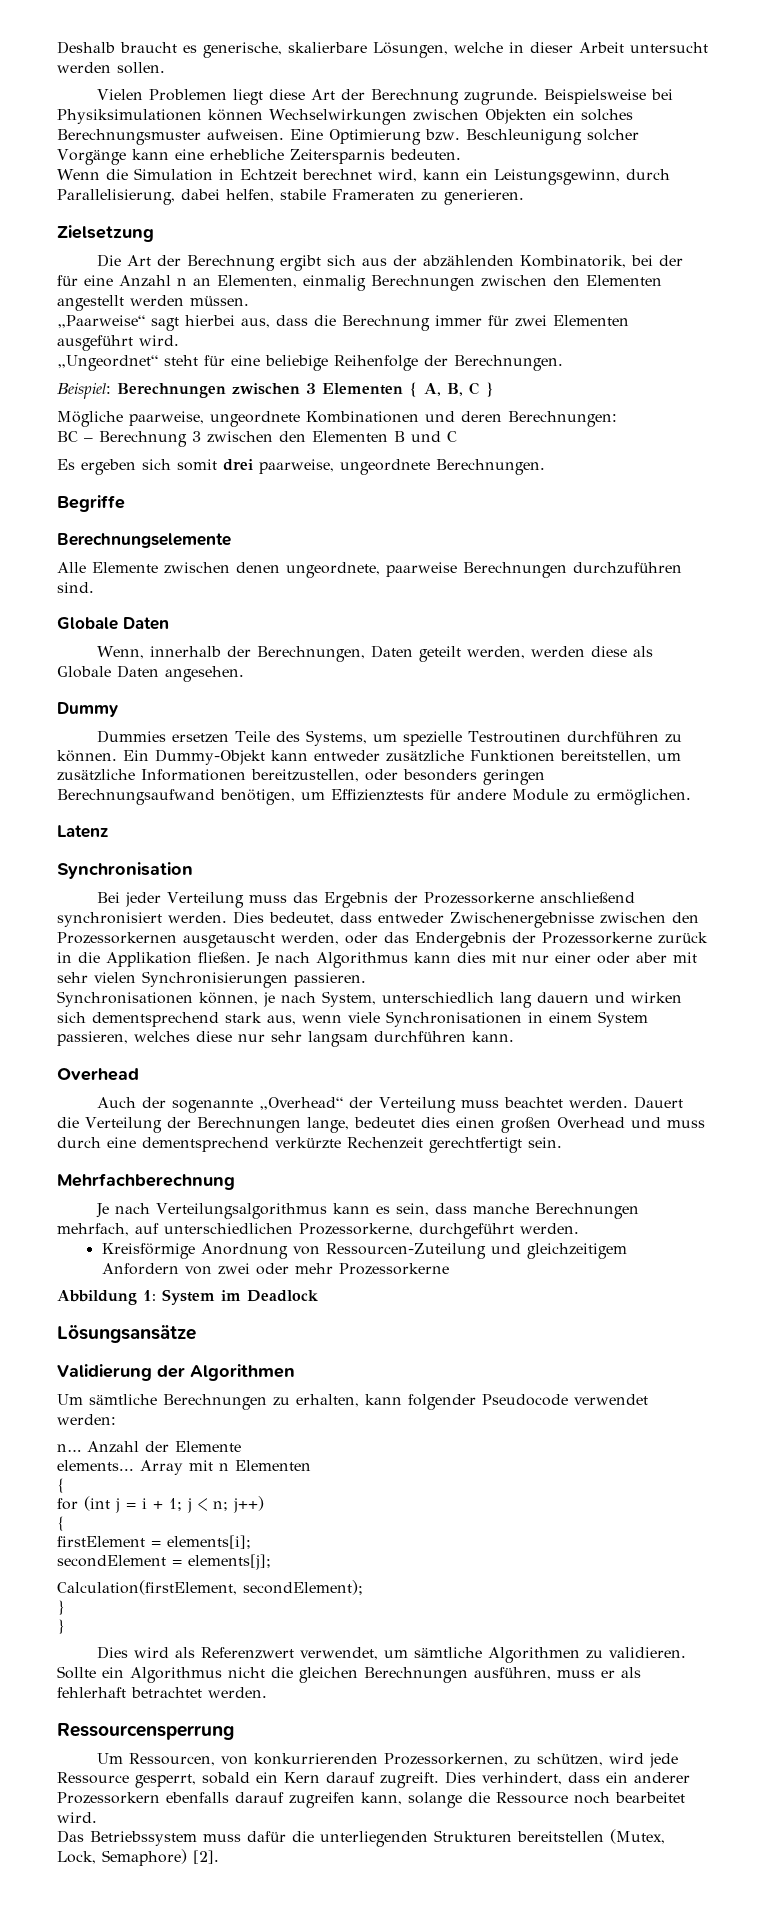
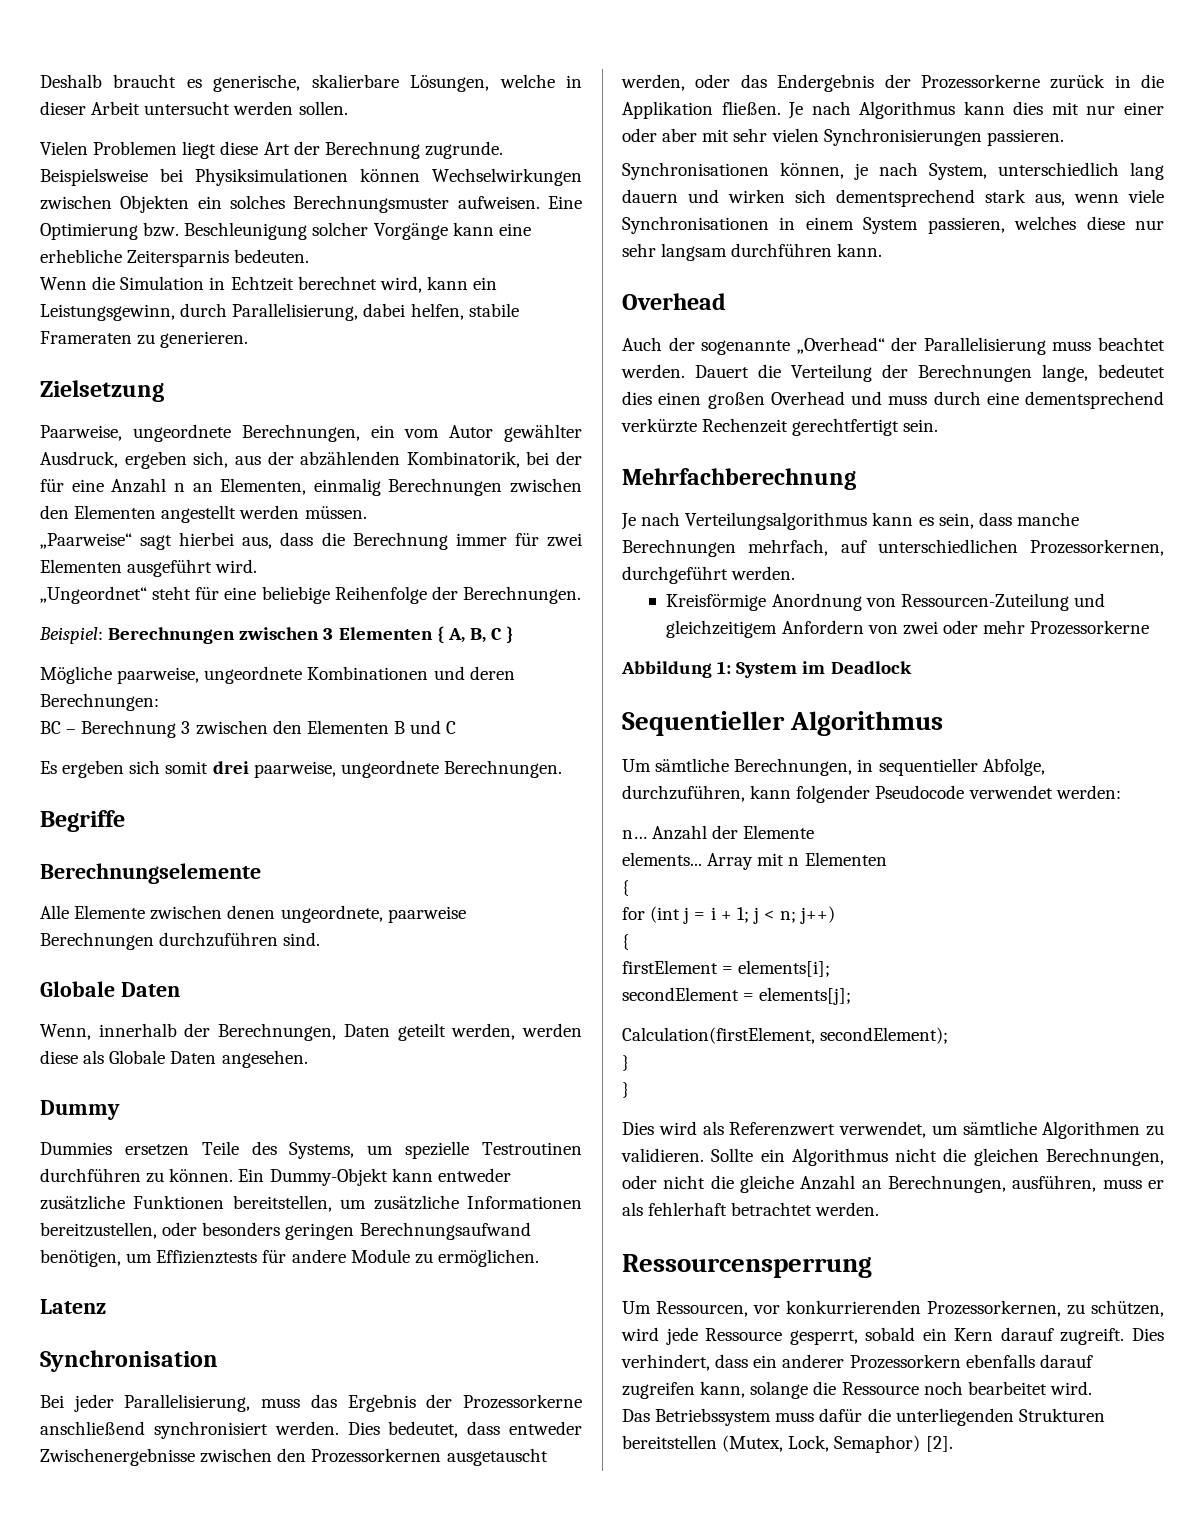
[97,254,357,271] Die Art der Berechnung ergibt sich -> [40,424,582,442] [40,451,229,469] Paarweise, ungeordnete Berechnungen, ein vom Autor gewählter Ausdruck, ergeben sich,
[167,892,245,908] Verteilung -> [124,1394,251,1412] Parallelisierung,
[379,1097,457,1113] Verteilung -> [923,337,1046,355] Parallelisierung
[299,1223,413,1236] Prozessorkerne, -> [1030,539,1164,556] Prozessorkernen,
[57,1325,196,1343] [57,1364,295,1381] [57,1394,359,1410] Lösungsansätze // Validierung der Algorithmen // Um sämtliche Berechnungen zu erhalten, -> [622,711,944,736] [622,758,1045,776] [622,785,745,802] Sequentieller Algorithmus // Um sämtliche Berechnungen, in sequentieller Abfolge, durchzuführen,
[364,1667,468,1683] Berechnungen -> [1046,1148,1164,1166] [622,1175,1006,1193] Berechnungen, oder nicht die gleiche Anzahl an Berechnungen,
[221,1756,249,1765] von -> [753,1305,780,1314] vor
[102,1849,187,1866] Semaphore) -> [834,1435,921,1453] Semaphor)

